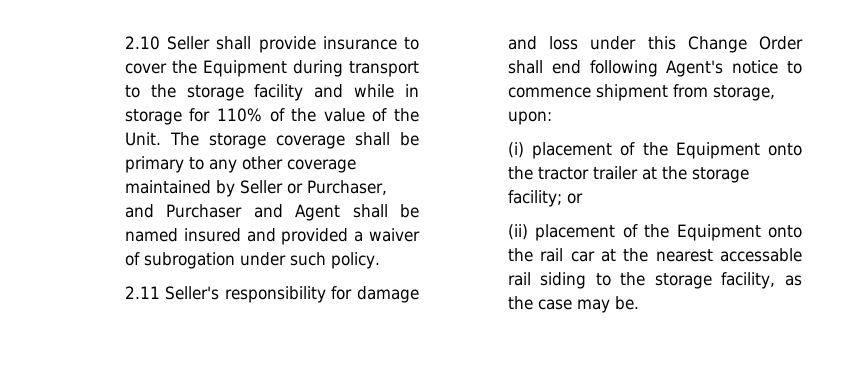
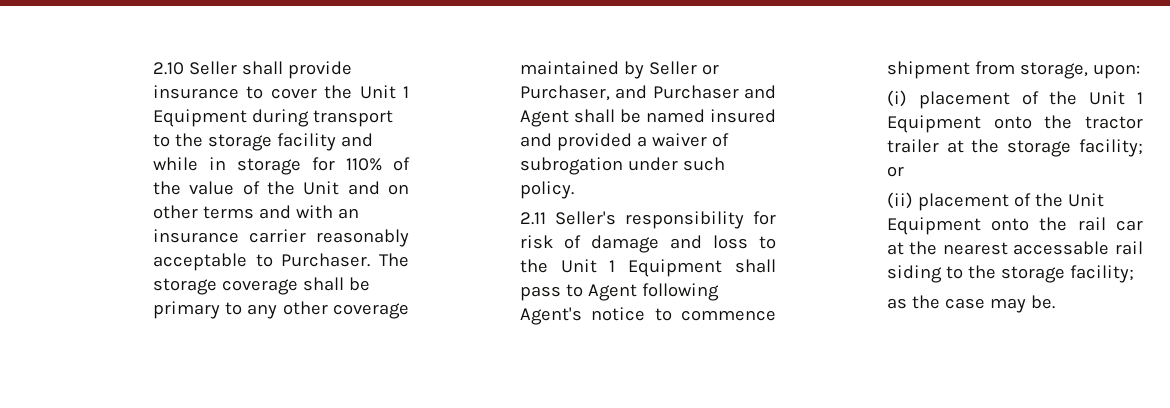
(197, 67) none -> [359,85,409,99] Unit 1
[124,132,161,146] Unit. -> [303,181,409,195] [152,205,359,219] [152,229,409,247] [152,253,371,271] Unit and on other terms and with an insurance carrier reasonably acceptable to Purchaser.
(353, 293) none -> [519,235,581,249] risk of
[590,36,803,53] [507,60,581,74] under this Change Order shall end -> [759,236,776,249] [519,259,776,277] [519,284,637,301] to the Unit 1 Equipment shall pass to Agent
(668, 149) none -> [1089,91,1143,105] Unit 1
(670, 231) none -> [1067,193,1104,207] Unit
[721,272,776,289] facility, -> [1069,265,1134,283] facility; //

